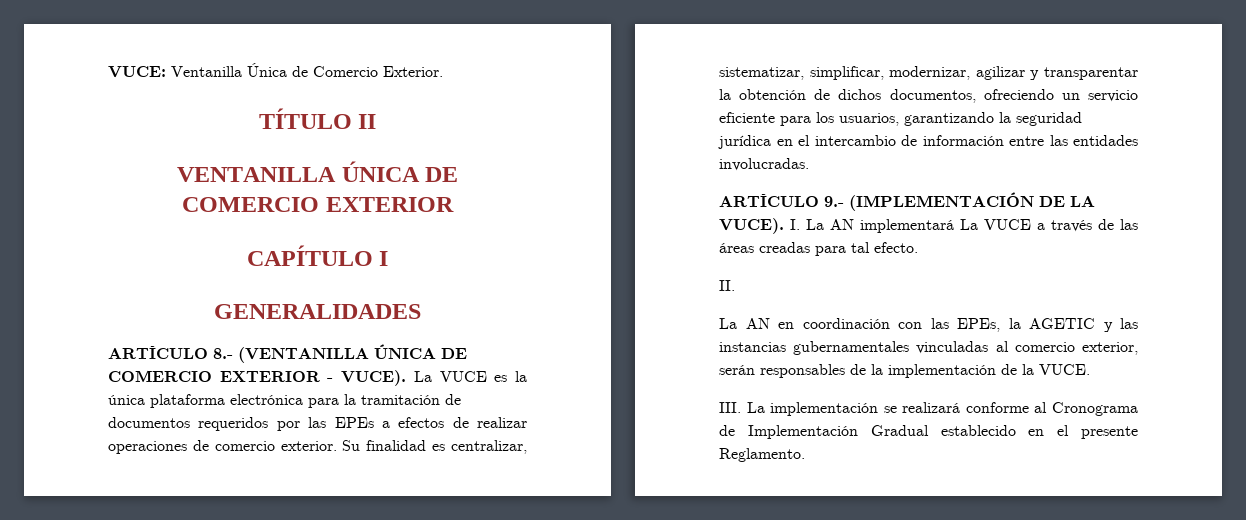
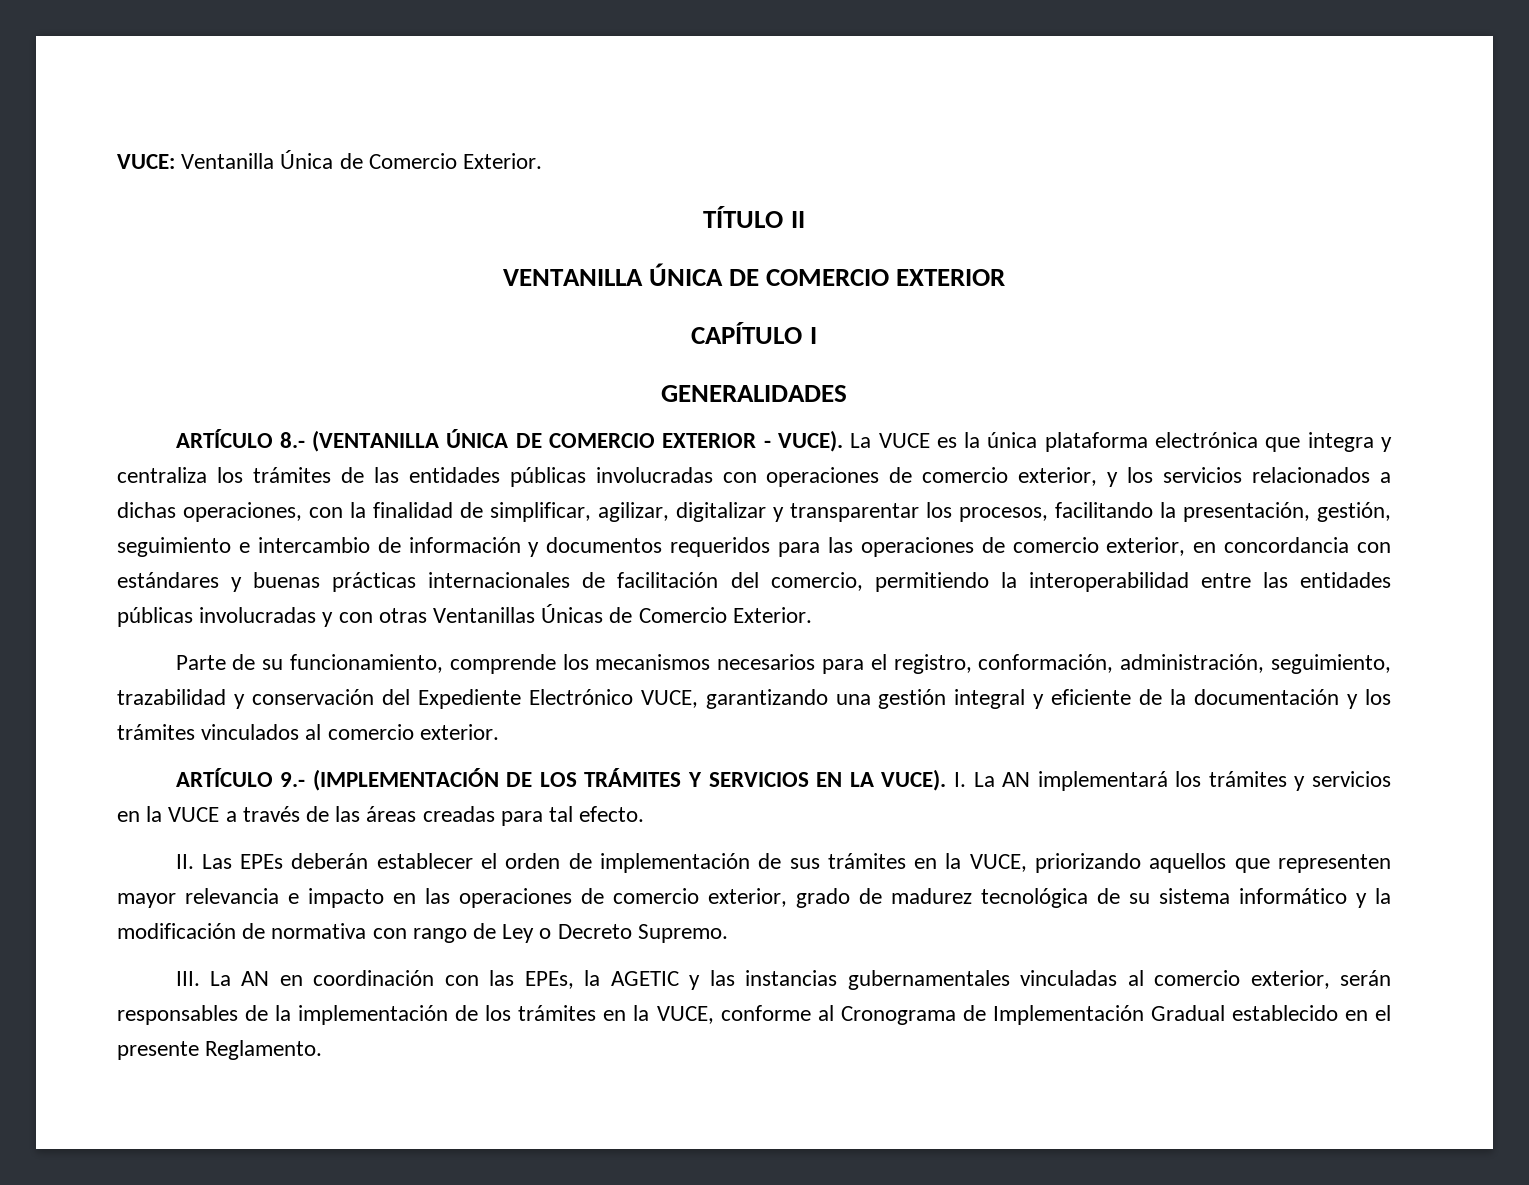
[308,394,461,408] [108,417,527,431] [108,440,527,454] [719,66,1138,80] [719,89,1138,103] [719,112,1082,126] [718,135,1138,149] [719,158,809,171] para la tramitación de documentos requeridos por las EPEs a efectos de realizar operaciones de comercio exterior. Su finalidad es centralizar, sistematizar, simplificar, modernizar, agilizar y transparentar la obtención de dichos documentos, ofreciendo un servicio eficiente para los usuarios, garantizando la seguridad jurídica en el intercambio de información entre las entidades involucradas. -> [1265,432,1392,452] [117,467,1391,487] [117,502,1391,522] [117,537,1391,557] [117,572,1392,592] [117,604,812,627] [175,654,1391,674] [117,689,1391,709] [117,724,499,740] que integra y centraliza los trámites de las entidades públicas involucradas con operaciones de comercio exterior, y los servicios relacionados a dichas operaciones, con la finalidad de simplificar, agilizar, digitalizar y transparentar los procesos, facilitando la presentación, gestión, seguimiento e intercambio de información y documentos requeridos para las operaciones de comercio exterior, en concordancia con estándares y buenas prácticas internacionales de facilitación del comercio, permitiendo la interoperabilidad entre las entidades públicas involucradas y con otras Ventanillas Únicas de Comercio Exterior. // Parte de su funcionamiento, comprende los mecanismos necesarios para el registro, conformación, administración, seguimiento, trazabilidad y conservación del Expediente Electrónico VUCE, garantizando una gestión integral y eficiente de la documentación y los trámites vinculados al comercio exterior.
(1065, 201) none -> [539,768,843,787] LOS TRÁMITES Y SERVICIOS EN
[960,219,978,230] La -> [1175,771,1392,791] [117,806,163,822] los trámites y servicios en la
(735, 285) // -> [201,853,1391,873] [117,888,1391,908] [117,923,728,943] [175,971,200,986] Las EPEs deberán establecer el orden de implementación de sus trámites en la VUCE, priorizando aquellos que representen mayor relevancia e impacto en las operaciones de comercio exterior, grado de madurez tecnológica de su sistema informático y la modificación de normativa con rango de Ley o Decreto Supremo. // III.
[1022,364,1090,375] [719,402,961,416] la VUCE. // III. La implementación se realizará -> [485,1005,714,1024] los trámites en la VUCE,

